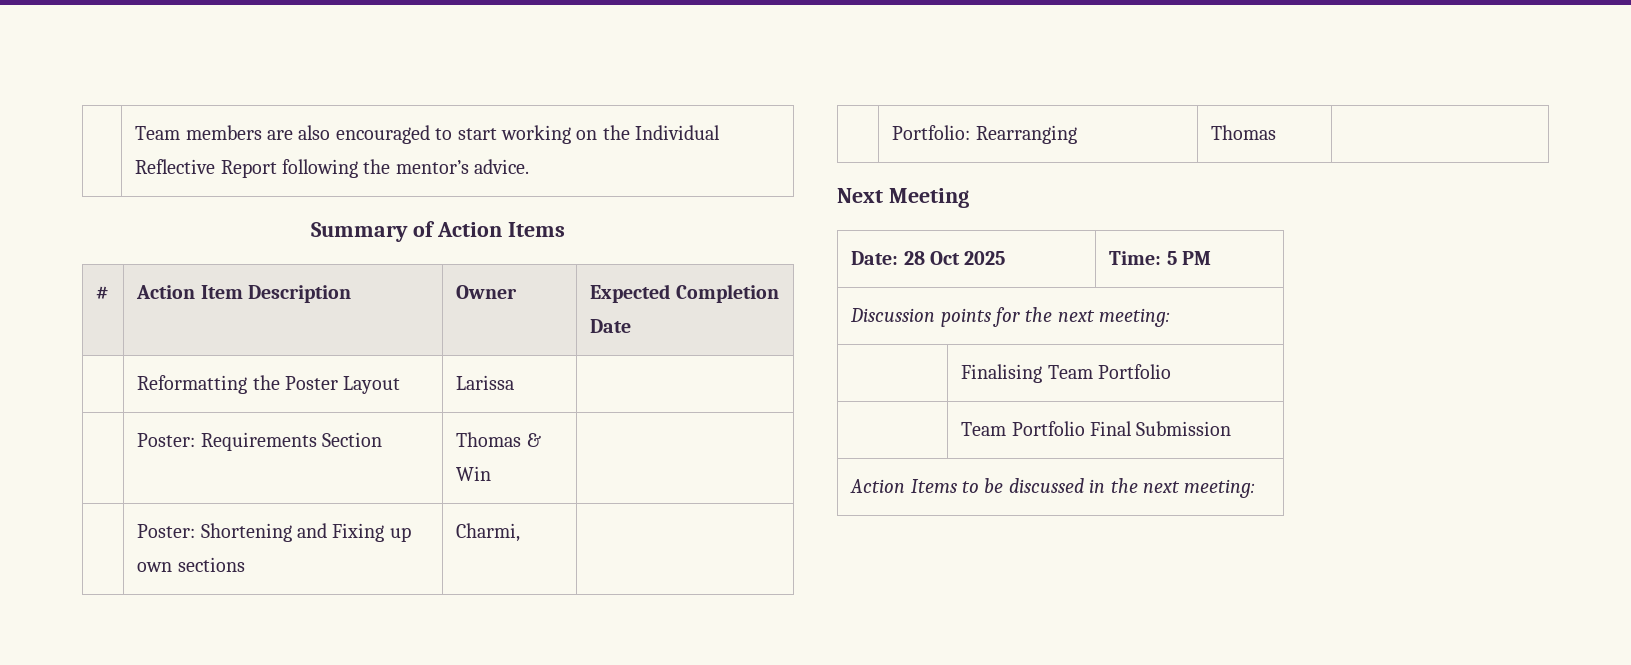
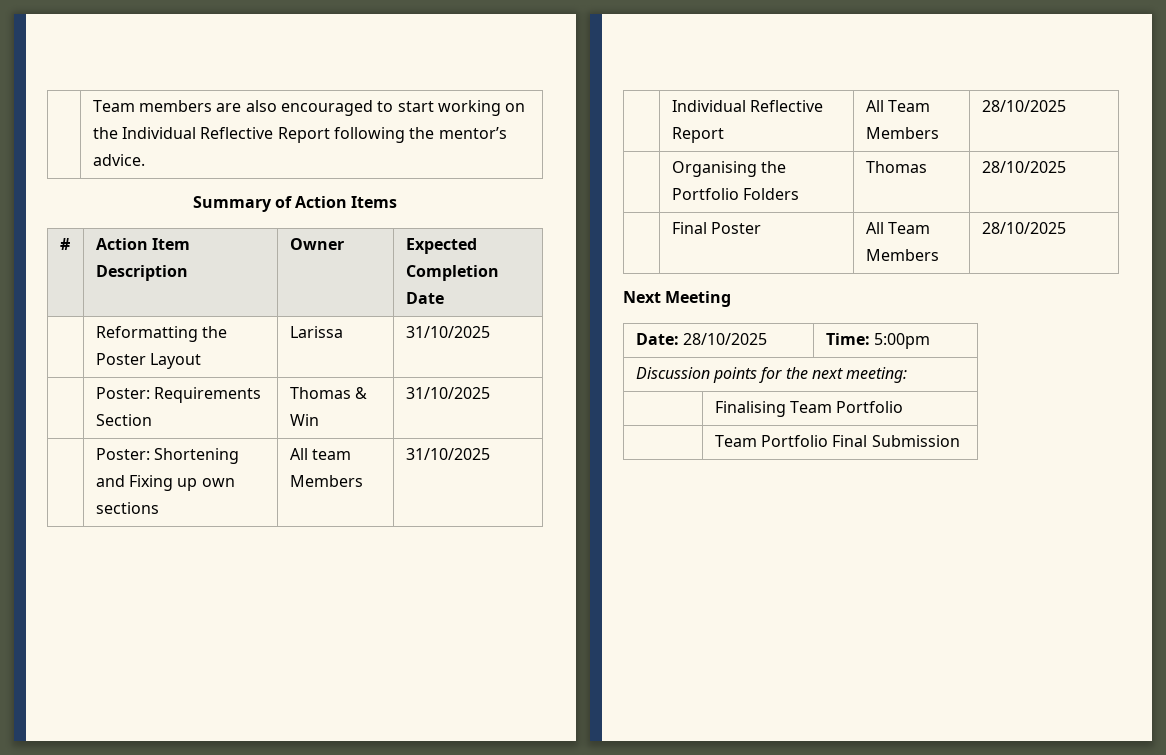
(515, 382) none -> [405,326,490,338] 31/10/2025
(492, 473) none -> [405,387,490,399] 31/10/2025
[456,523,521,542] [892,125,1077,144] [1211,125,1277,140] Charmi, | // | Portfolio: Rearranging | Thomas | -> [289,448,351,460] [289,475,363,487] [405,448,490,460] [671,100,823,112] [671,127,724,143] [865,100,930,112] [865,127,939,139] [981,100,1066,112] [671,161,786,177] [671,188,799,200] [865,161,927,173] [981,161,1066,173] [671,222,761,234] [865,222,930,234] [865,249,939,261] [981,222,1066,234] All team Members | 31/10/2025 // | Individual Reflective Report | All Team Members | 28/10/2025 // | Organising the Portfolio Folders | Thomas | 28/10/2025 // | Final Poster | All Team Members | 28/10/2025
[903,251,1006,265] 28 Oct 2025 -> [682,333,767,345] 28/10/2025
[1166,251,1212,265] 5 PM -> [873,333,930,349] 5:00pm
[850,478,1256,498] // Action Items to be discussed in the next meeting: -> (960, 441) none

